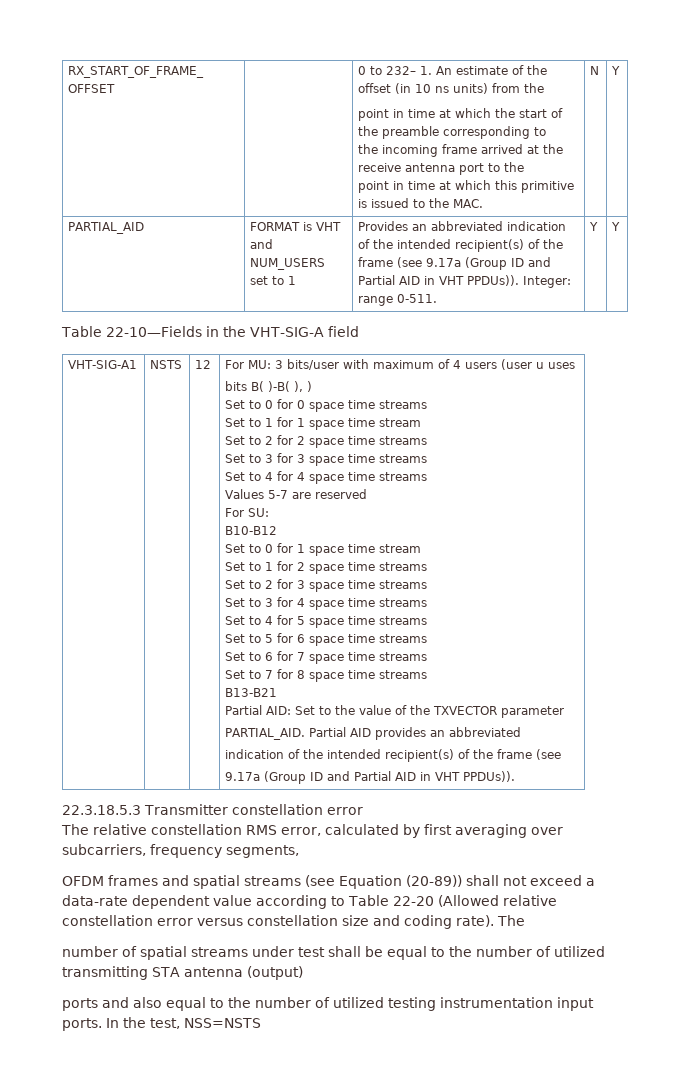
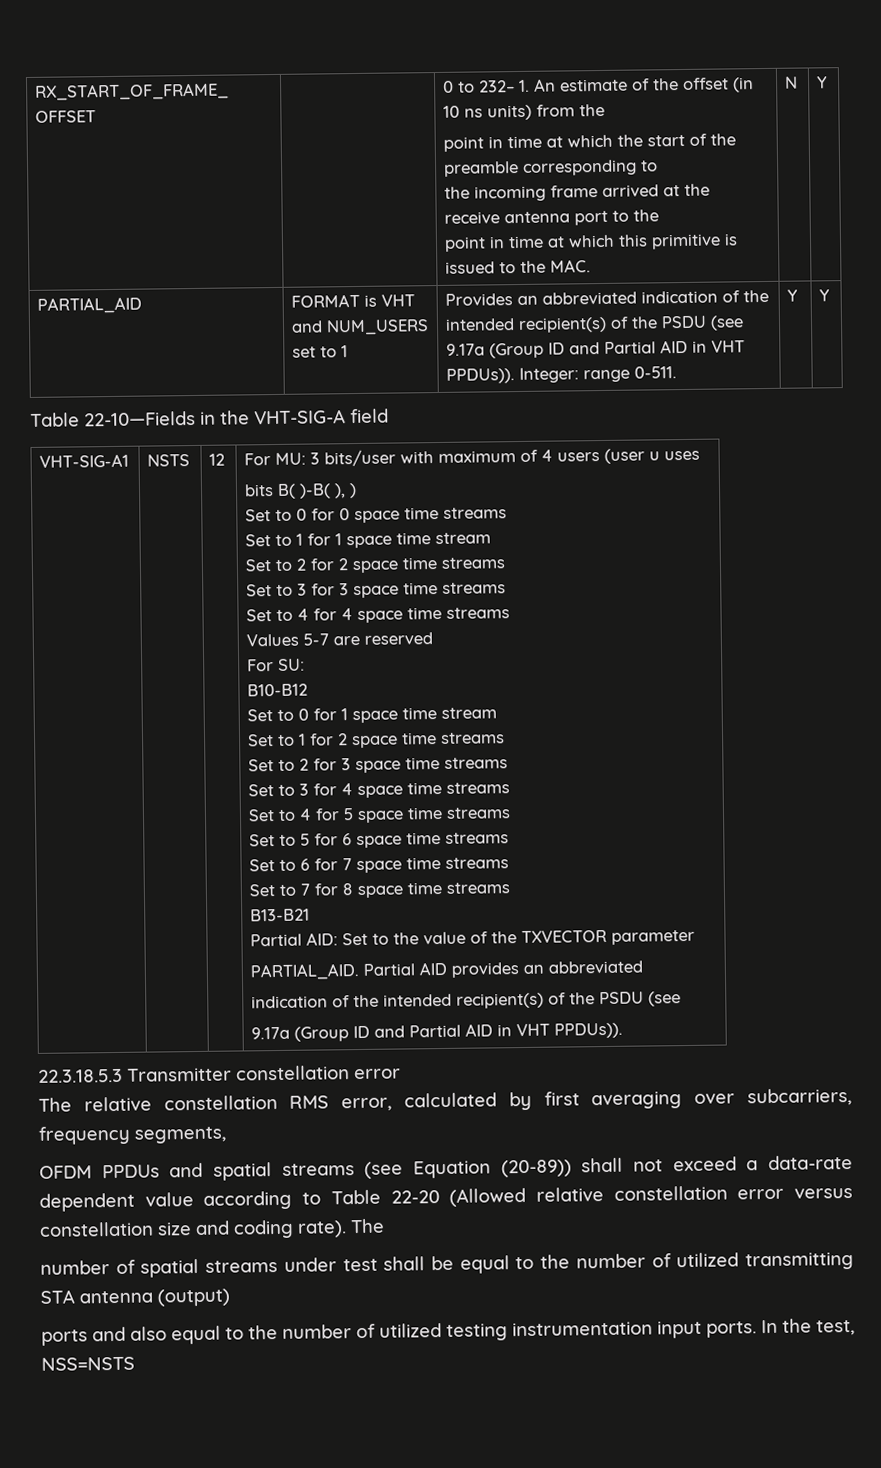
[358,257,394,267] frame -> [661,315,708,329] PSDU
[497,749,533,759] frame -> [599,991,645,1005] PSDU
[108,875,158,886] frames -> [101,1164,160,1179] PPDUs

